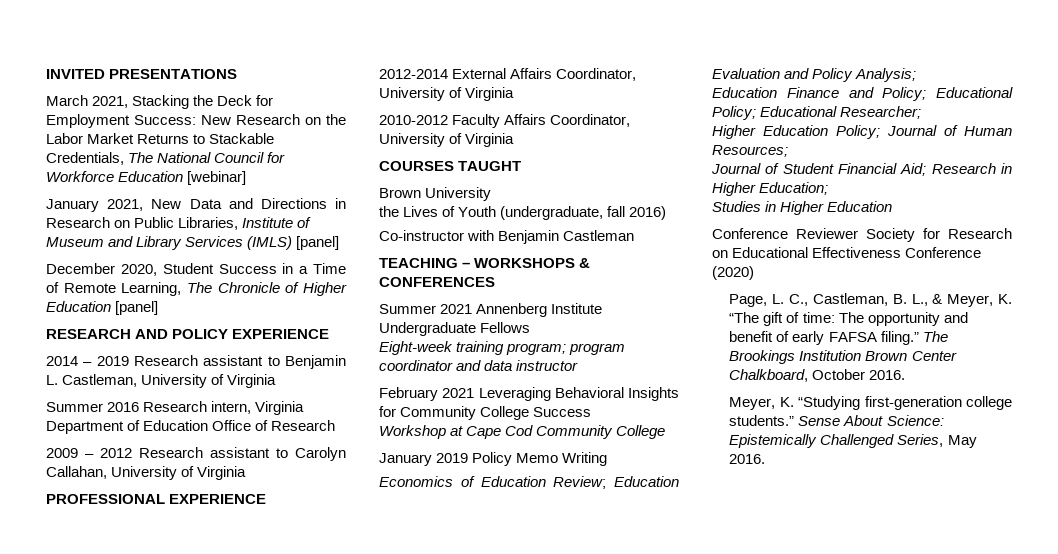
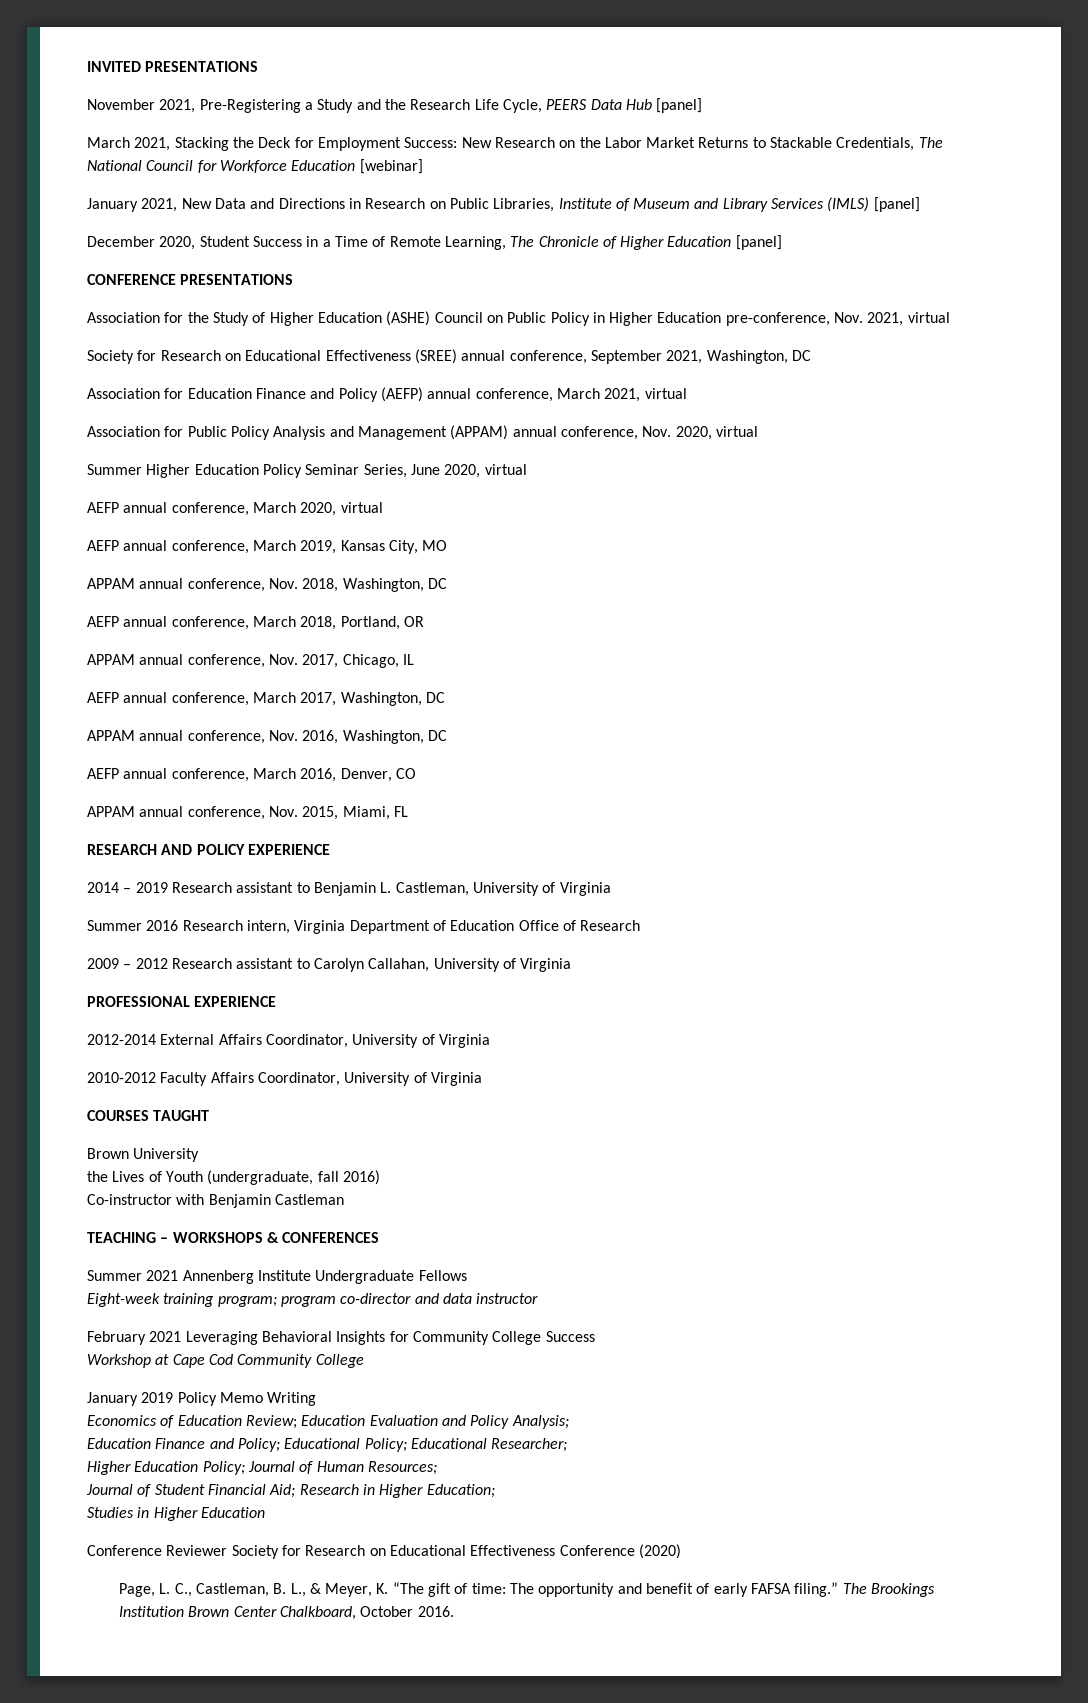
(238, 74) none -> [87,98,703,113] // November 2021, Pre-Registering a Study and the Research Life Cycle, PEERS Data Hub [panel]
(159, 308) none -> [87,274,294,285] [87,311,950,326] [87,349,811,364] [87,387,687,402] [87,425,758,440] [87,464,527,478] [87,502,383,516] [87,540,448,554] [87,578,447,592] [87,616,424,630] [87,654,414,668] [87,692,445,706] [87,730,447,744] [87,768,416,782] [87,806,408,820] // CONFERENCE PRESENTATIONS // Association for the Study of Higher Education (ASHE) Council on Public Policy in Higher Education pre-conference, Nov. 2021, virtual // Society for Research on Educational Effectiveness (SREE) annual conference, September 2021, Washington, DC // Association for Education Finance and Policy (AEFP) annual conference, March 2021, virtual // Association for Public Policy Analysis and Management (APPAM) annual conference, Nov. 2020, virtual // Summer Higher Education Policy Seminar Series, June 2020, virtual // AEFP annual conference, March 2020, virtual // AEFP annual conference, March 2019, Kansas City, MO // APPAM annual conference, Nov. 2018, Washington, DC // AEFP annual conference, March 2018, Portland, OR // APPAM annual conference, Nov. 2017, Chicago, IL // AEFP annual conference, March 2017, Washington, DC // APPAM annual conference, Nov. 2016, Washington, DC // AEFP annual conference, March 2016, Denver, CO // APPAM annual conference, Nov. 2015, Miami, FL
[379,360,453,371] coordinator -> [340,1293,412,1304] co-director
[729,396,1012,410] [729,415,944,426] [729,434,977,448] [729,454,766,464] // Meyer, K. “Studying first-generation college students.” Sense About Science: Epistemically Challenged Series, May 2016. -> (454, 1611) none

